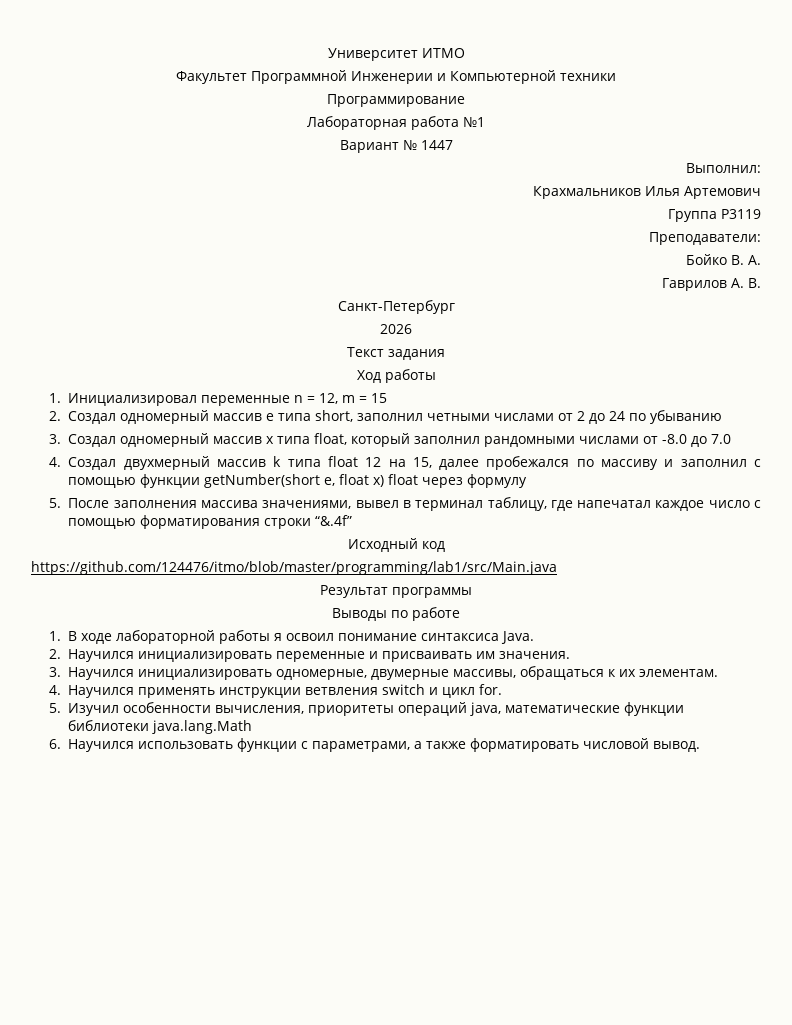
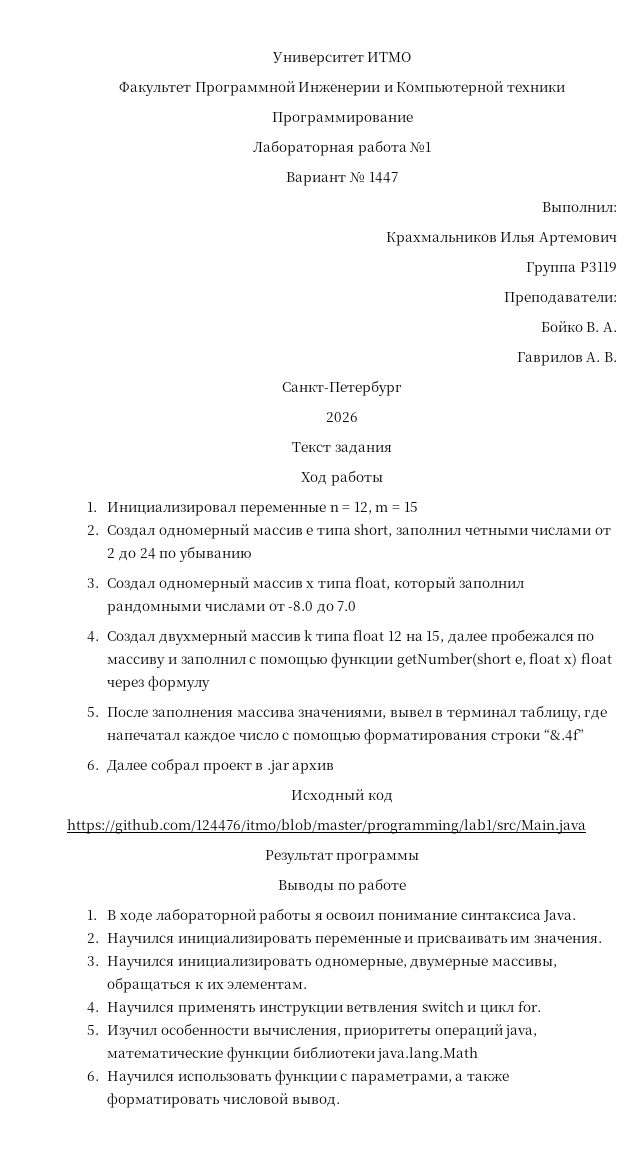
(353, 520) none -> [87,758,335,774] // 6. Далее собрал проект в .jar архив

